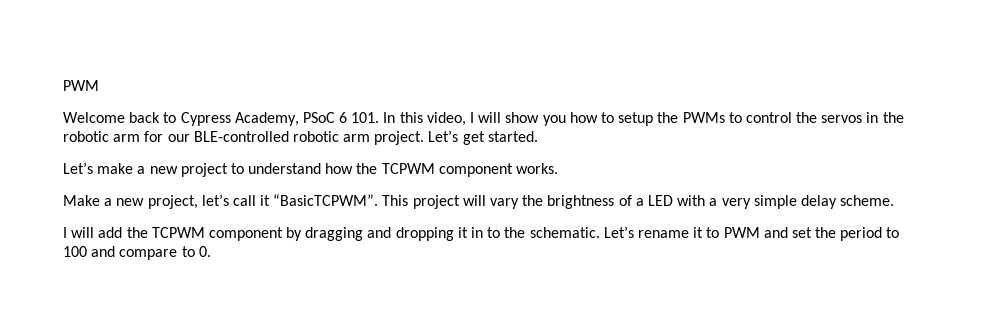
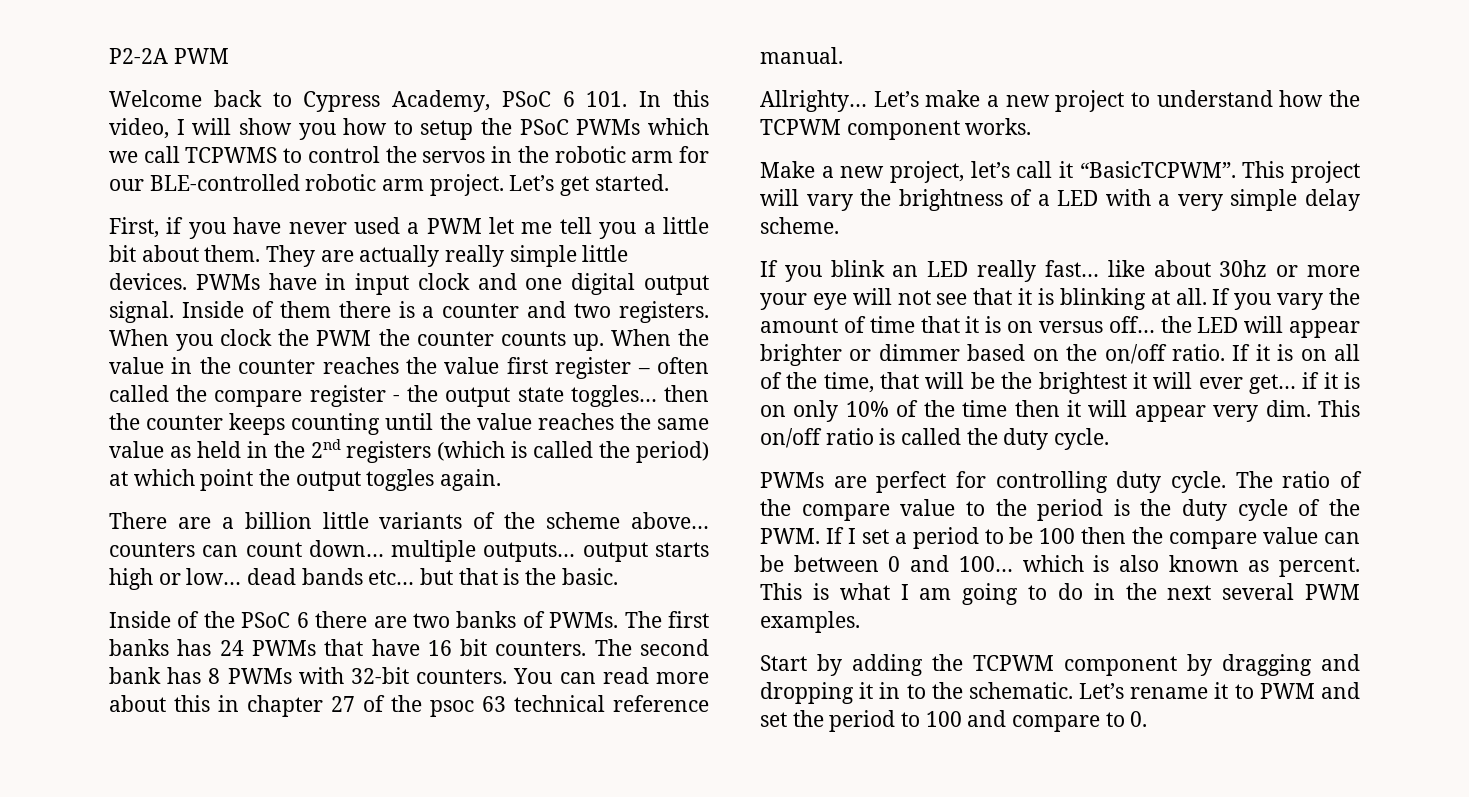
(63, 85) none -> [109,48,168,64] P2-2A
[682,112,725,123] PWMs -> [519,118,709,135] [109,146,278,163] PSoC PWMs which we call TCPWMS
(538, 136) none -> [109,217,709,239] [109,245,629,267] [109,273,709,295] [109,301,709,323] [109,329,710,351] [109,357,709,379] [109,385,709,407] [109,413,709,435] [109,439,710,463] [109,469,502,491] [109,512,710,529] [109,540,709,562] [109,568,618,590] [109,611,709,628] [109,639,709,656] [109,667,709,684] [109,695,709,717] [760,47,843,64] [760,90,867,112] First, if you have never used a PWM let me tell you a little bit about them. They are actually really simple little devices. PWMs have in input clock and one digital output signal. Inside of them there is a counter and two registers. When you clock the PWM the counter counts up. When the value in the counter reaches the value first register – often called the compare register - the output state toggles… then the counter keeps counting until the value reaches the same value as held in the 2nd registers (which is called the period) at which point the output toggles again. // There are a billion little variants of the scheme above… counters can count down… multiple outputs… output starts high or low… dead bands etc… but that is the basic. // Inside of the PSoC 6 there are two banks of PWMs. The first banks has 24 PWMs that have 16 bit counters. The second bank has 8 PWMs with 32-bit counters. You can read more about this in chapter 27 of the psoc 63 technical reference manual. // Allrighty…
[63,227,123,238] I will add -> [760,260,1360,282] [760,288,1360,310] [760,316,1360,338] [760,344,1360,366] [760,372,1360,394] [760,400,1360,422] [760,428,1110,450] [760,471,1362,493] [760,499,1360,521] [760,527,1360,549] [760,555,1360,577] [760,583,1360,605] [760,611,860,633] [760,654,923,676] If you blink an LED really fast… like about 30hz or more your eye will not see that it is blinking at all. If you vary the amount of time that it is on versus off… the LED will appear brighter or dimmer based on the on/off ratio. If it is on all of the time, that will be the brightest it will ever get… if it is on only 10% of the time then it will appear very dim. This on/off ratio is called the duty cycle. // PWMs are perfect for controlling duty cycle. The ratio of the compare value to the period is the duty cycle of the PWM. If I set a period to be 100 then the compare value can be between 0 and 100… which is also known as percent. This is what I am going to do in the next several PWM examples. // Start by adding

